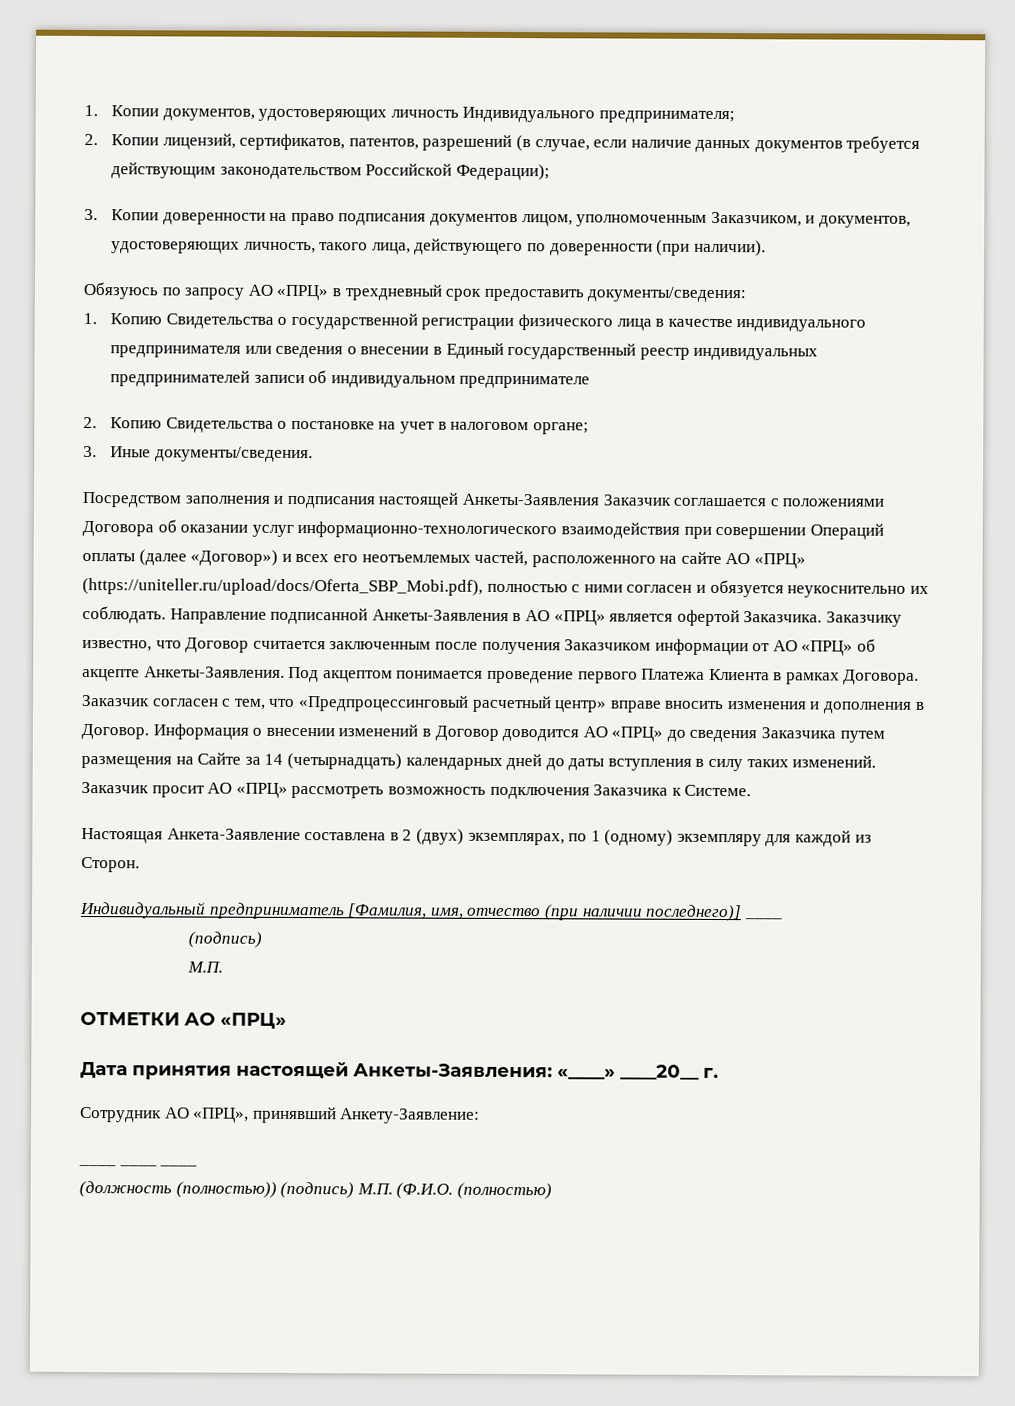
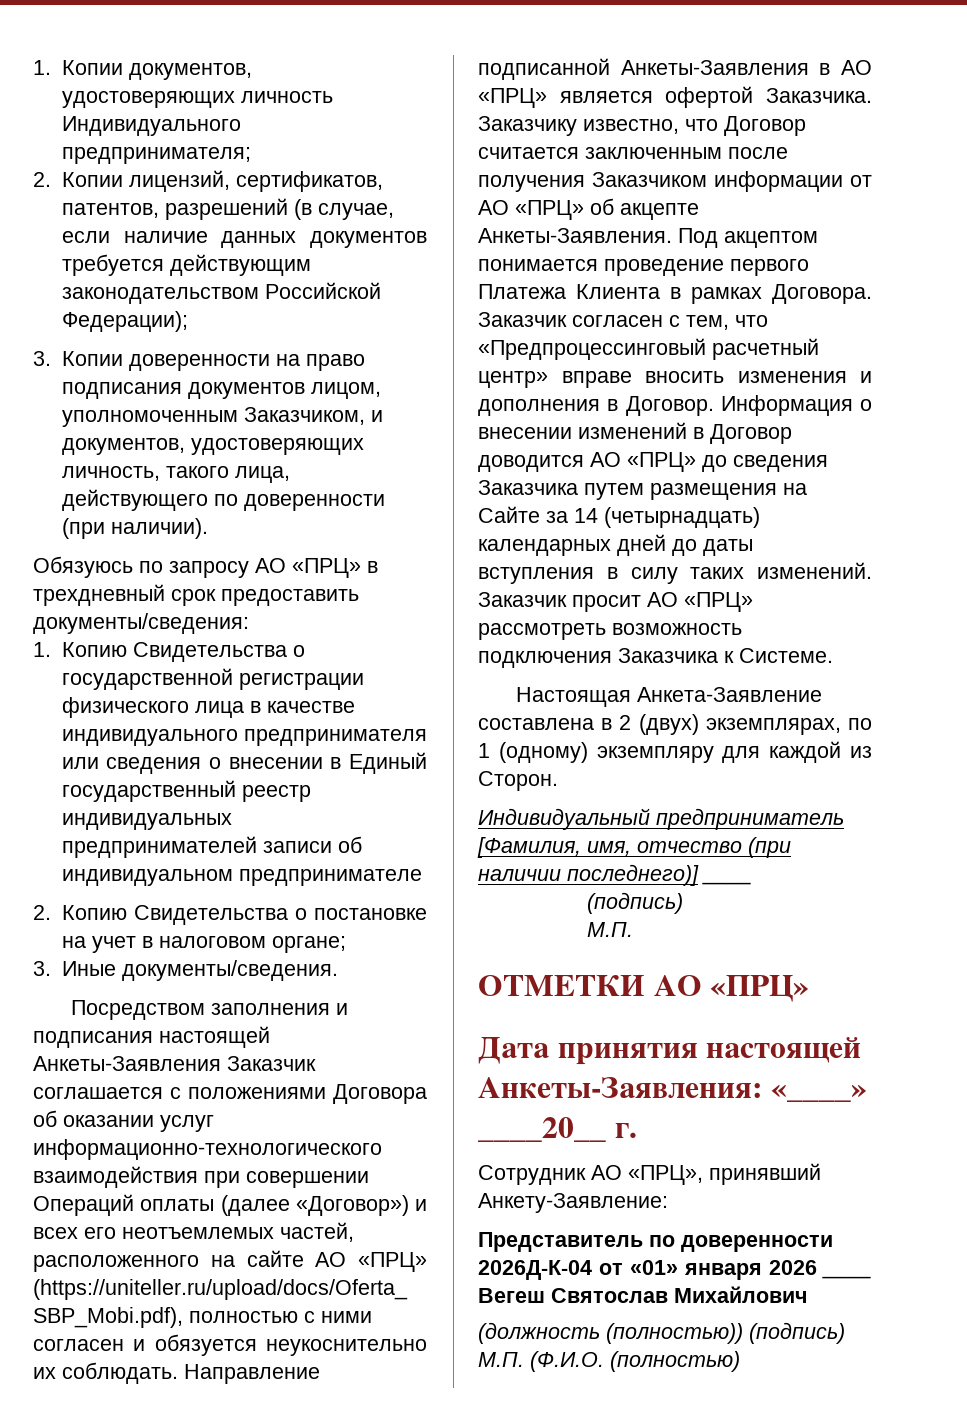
[78,1163,198,1167] ____ ____ ____ -> [478,1232,833,1252] [478,1260,817,1280] [822,1275,872,1279] [478,1286,807,1303] Представитель по доверенности 2026Д-К-04 от «01» января 2026 ____ Вегеш Святослав Михайлович

